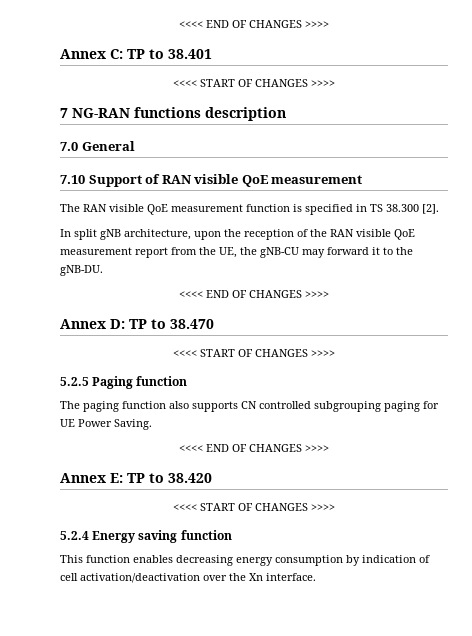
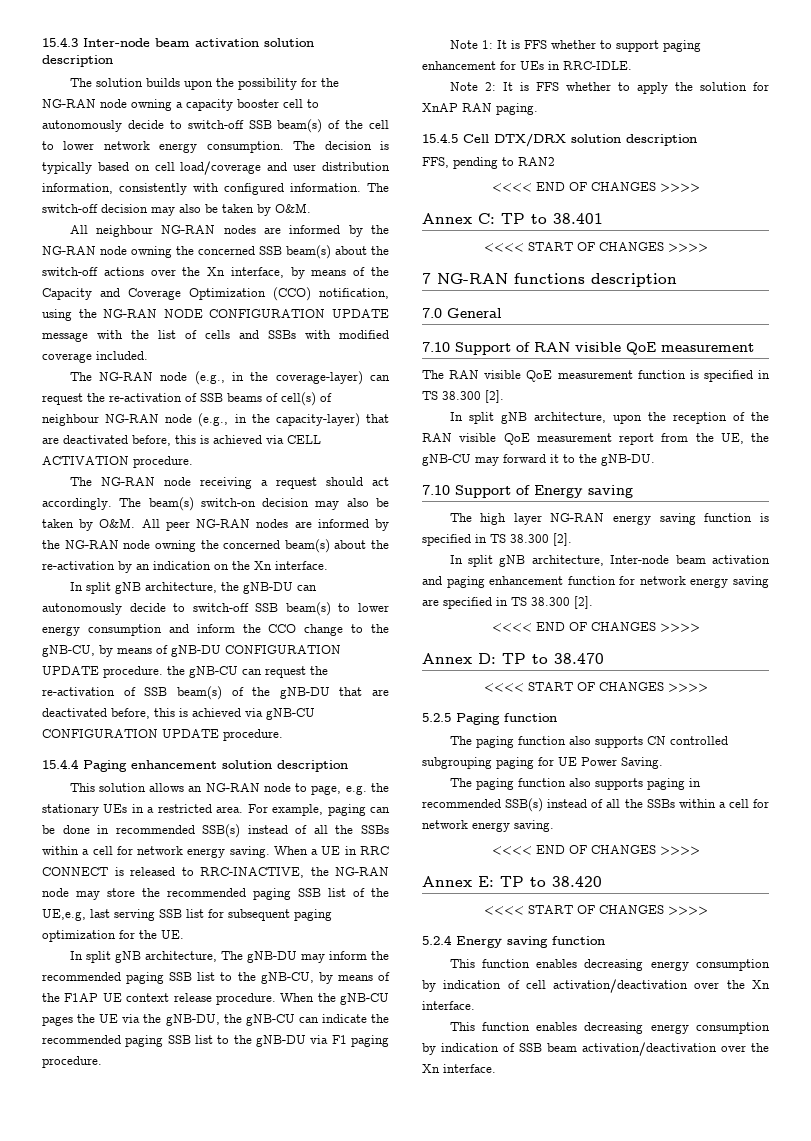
(179, 24) none -> [42,37,314,47] [42,55,113,67] [69,78,339,90] [42,99,319,111] [42,119,389,133] [42,141,389,153] [42,161,390,175] [42,183,389,195] [42,203,311,216] [69,225,389,237] [42,245,389,259] [42,267,389,279] [42,287,389,301] [42,309,389,321] [42,330,389,342] [42,351,148,363] [69,371,390,385] [42,392,332,406] [42,413,389,427] [42,435,321,446] [42,456,193,468] [69,477,389,489] [42,497,389,511] [42,518,390,531] [42,539,389,553] [42,561,328,573] [69,582,317,594] [42,602,389,616] [42,624,389,636] [42,645,341,657] [42,666,328,678] [42,686,389,700] [42,708,315,720] [42,729,283,741] [42,759,348,772] [69,783,389,795] [42,804,391,816] [42,824,389,838] [42,846,389,858] [42,867,389,878] [42,888,389,900] [42,909,332,921] [42,930,184,942] [69,951,389,963] [42,972,390,984] [42,993,389,1005] [42,1014,390,1026] [42,1035,389,1047] [42,1056,102,1068] [449,40,701,52] [422,61,632,70] [449,82,769,94] [422,103,538,115] [422,133,697,147] [422,157,555,169] 15.4.3 Inter-node beam activation solution description // The solution builds upon the possibility for the NG-RAN node owning a capacity booster cell to autonomously decide to switch-off SSB beam(s) of the cell to lower network energy consumption. The decision is typically based on cell load/coverage and user distribution information, consistently with configured information. The switch-off decision may also be taken by O&M. // All neighbour NG-RAN nodes are informed by the NG-RAN node owning the concerned SSB beam(s) about the switch-off actions over the Xn interface, by means of the Capacity and Coverage Optimization (CCO) notification, using the NG-RAN NODE CONFIGURATION UPDATE message with the list of cells and SSBs with modified coverage included. // The NG-RAN node (e.g., in the coverage-layer) can request the re-activation of SSB beams of cell(s) of neighbour NG-RAN node (e.g., in the capacity-layer) that are deactivated before, this is achieved via CELL ACTIVATION procedure. // The NG-RAN node receiving a request should act accordingly. The beam(s) switch-on decision may also be taken by O&M. All peer NG-RAN nodes are informed by the NG-RAN node owning the concerned beam(s) about the re-activation by an indication on the Xn interface. // In split gNB architecture, the gNB-DU can autonomously decide to switch-off SSB beam(s) to lower energy consumption and inform the CCO change to the gNB-CU, by means of gNB-DU CONFIGURATION UPDATE procedure. the gNB-CU can request the re-activation of SSB beam(s) of the gNB-DU that are deactivated before, this is achieved via gNB-CU CONFIGURATION UPDATE procedure. // 15.4.4 Paging enhancement solution description // This solution allows an NG-RAN node to page, e.g. the stationary UEs in a restricted area. For example, paging can be done in recommended SSB(s) instead of all the SSBs within a cell for network energy saving. When a UE in RRC CONNECT is released to RRC-INACTIVE, the NG-RAN node may store the recommended paging SSB list of the UE,e.g, last serving SSB list for subsequent paging optimization for the UE. // In split gNB architecture, The gNB-DU may inform the recommended paging SSB list to the gNB-CU, by means of the F1AP UE context release procedure. When the gNB-CU pages the UE via the gNB-DU, the gNB-CU can indicate the recommended paging SSB list to the gNB-DU via F1 paging procedure. // Note 1: It is FFS whether to support paging enhancement for UEs in RRC-IDLE. // Note 2: It is FFS whether to apply the solution for XnAP RAN paging. // 15.4.5 Cell DTX/DRX solution description // FFS, pending to RAN2 //
(103, 270) none -> [422,485,633,498] [449,513,769,525] [422,533,572,546] [449,555,770,567] [422,576,769,588] [422,596,593,609] // 7.10 Support of Energy saving // The high layer NG-RAN energy saving function is specified in TS 38.300 [2]. // In split gNB architecture, Inter-node beam activation and paging enhancement function for network energy saving are specified in TS 38.300 [2].
(152, 424) none -> [449,778,701,790] [422,798,769,812] [422,820,554,832] // The paging function also supports paging in recommended SSB(s) instead of all the SSBs within a cell for network energy saving.
(316, 577) none -> [449,1022,770,1034] [422,1042,769,1056] [422,1064,496,1073] // This function enables decreasing energy consumption by indication of SSB beam activation/deactivation over the Xn interface.

